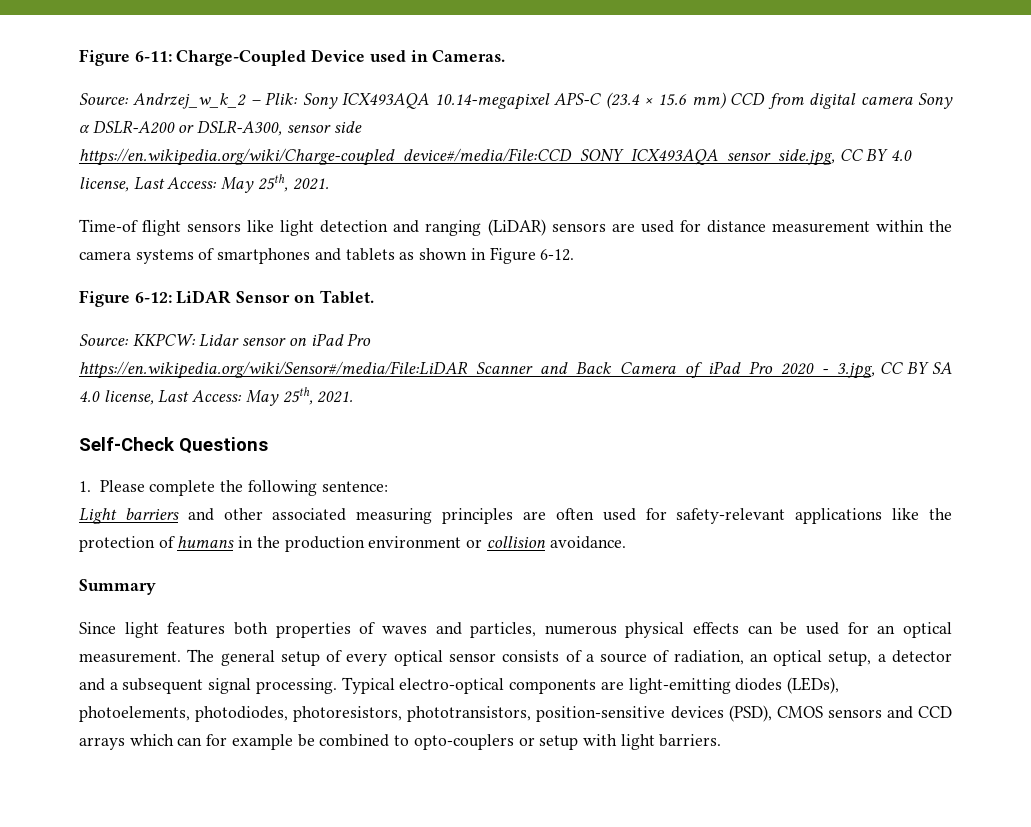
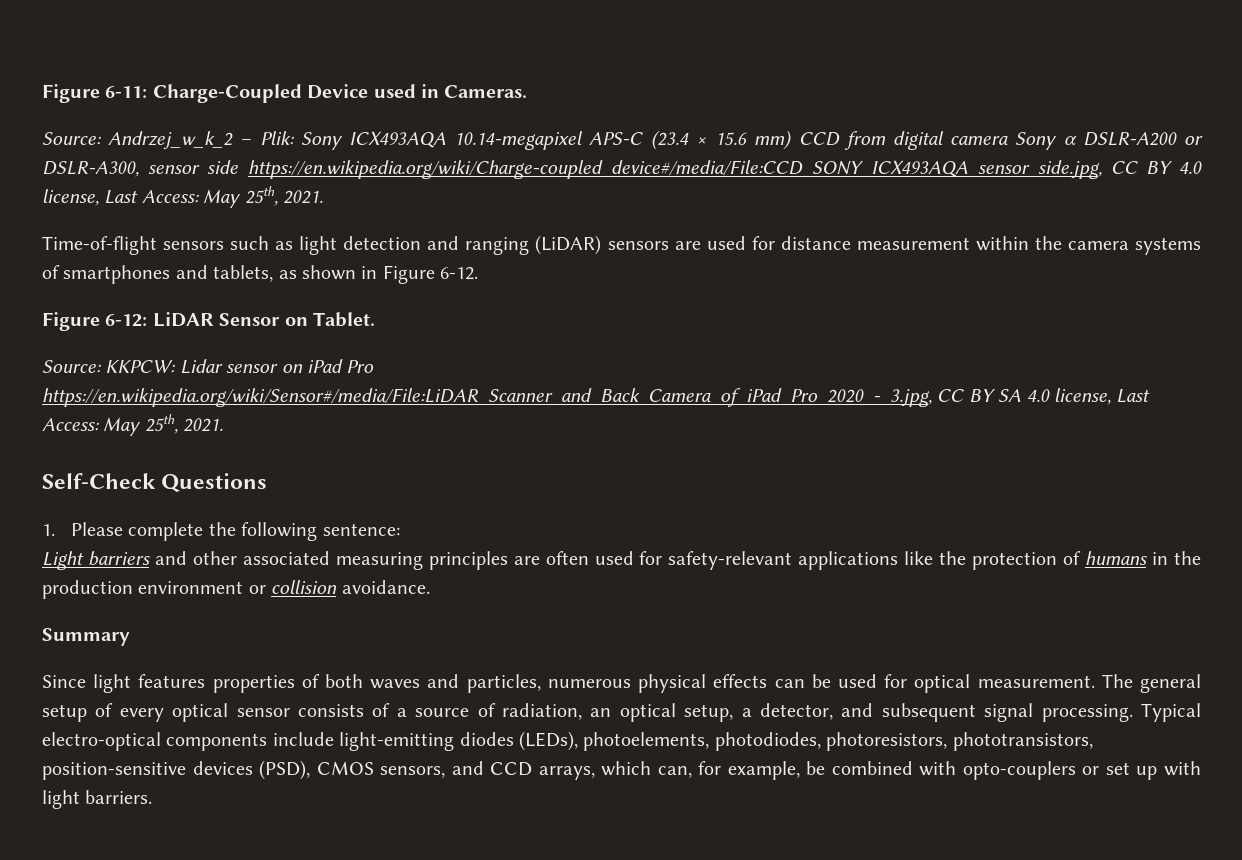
[79,219,275,236] Time-of flight sensors like -> [42,236,294,255] Time-of-flight sensors such as
[345,248,395,261] tablets -> [213,265,274,282] tablets,
[233,622,268,635] both -> (206, 681) none
(376, 628) none -> [325,674,364,688] both
[877,625,896,634] an -> (908, 681) none
[892,650,953,663] [79,678,118,691] detector and a -> [759,703,874,720] detector, and
[600,681,624,690] are -> [272,732,334,746] include
[827,709,882,718] sensors -> [380,766,446,778] sensors,
[79,734,293,750] arrays which can for example -> [538,761,800,780] arrays, which can, for example,
[394,735,410,746] to -> [919,761,957,776] with
[539,735,579,750] setup -> [1105,762,1158,780] set up

